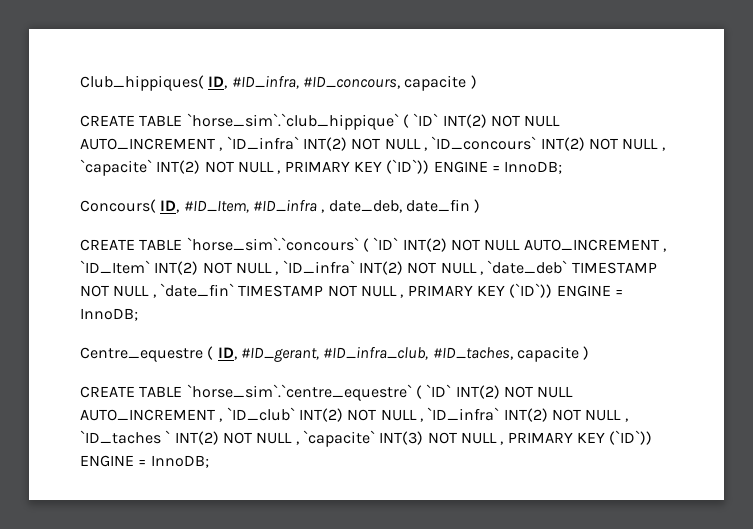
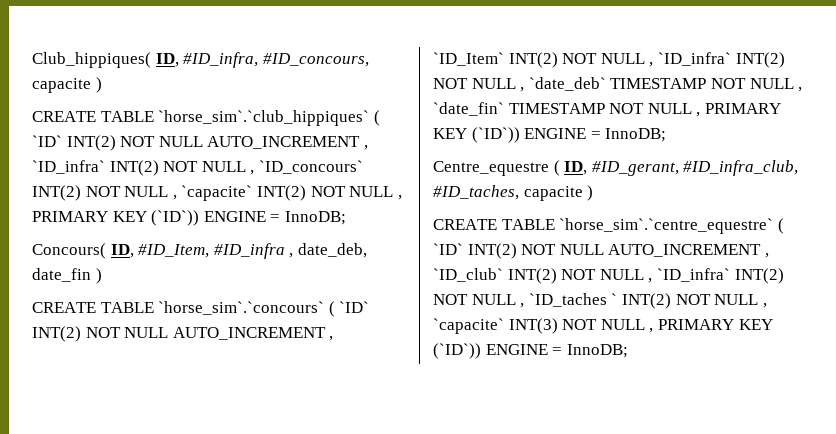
[186,113,399,130] `horse_sim`.`club_hippique` -> [158,110,370,126] `horse_sim`.`club_hippiques`

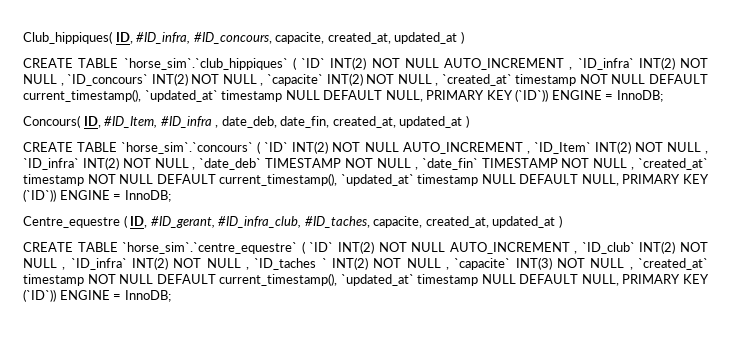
[32,78,91,93] capacite -> [275,32,458,44] capacite, created_at, updated_at
(402, 197) none -> [441,74,708,86] [23,89,423,102] `created_at` timestamp NOT NULL DEFAULT current_timestamp(), `updated_at` timestamp NULL DEFAULT NULL,
[32,268,91,282] date_fin -> [280,116,463,128] date_fin, created_at, updated_at
(701, 114) none -> [638,158,709,170] [23,173,619,186] `created_at` timestamp NOT NULL DEFAULT current_timestamp(), `updated_at` timestamp NULL DEFAULT NULL,
[523,186,583,201] capacite -> [373,216,556,228] capacite, created_at, updated_at
(654, 330) none -> [638,258,708,270] [23,273,619,286] `created_at` timestamp NOT NULL DEFAULT current_timestamp(), `updated_at` timestamp NULL DEFAULT NULL,

